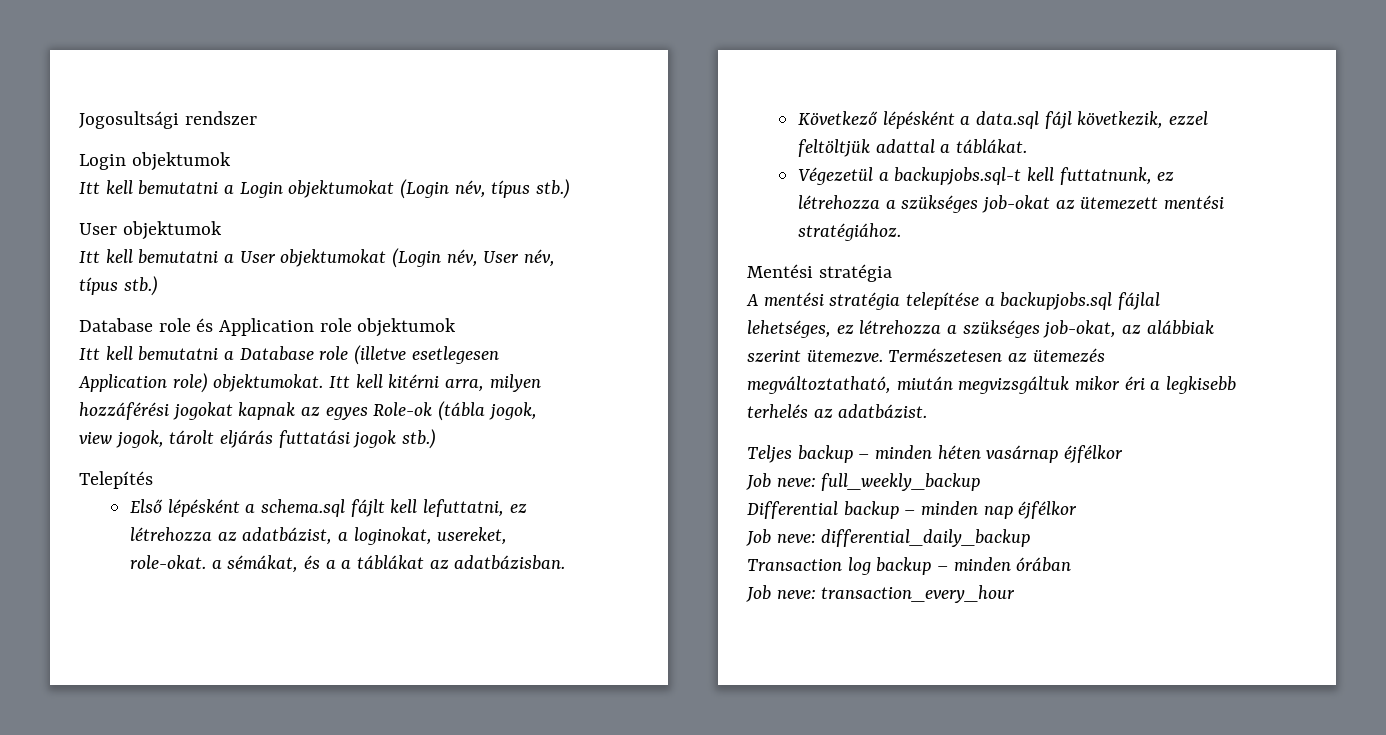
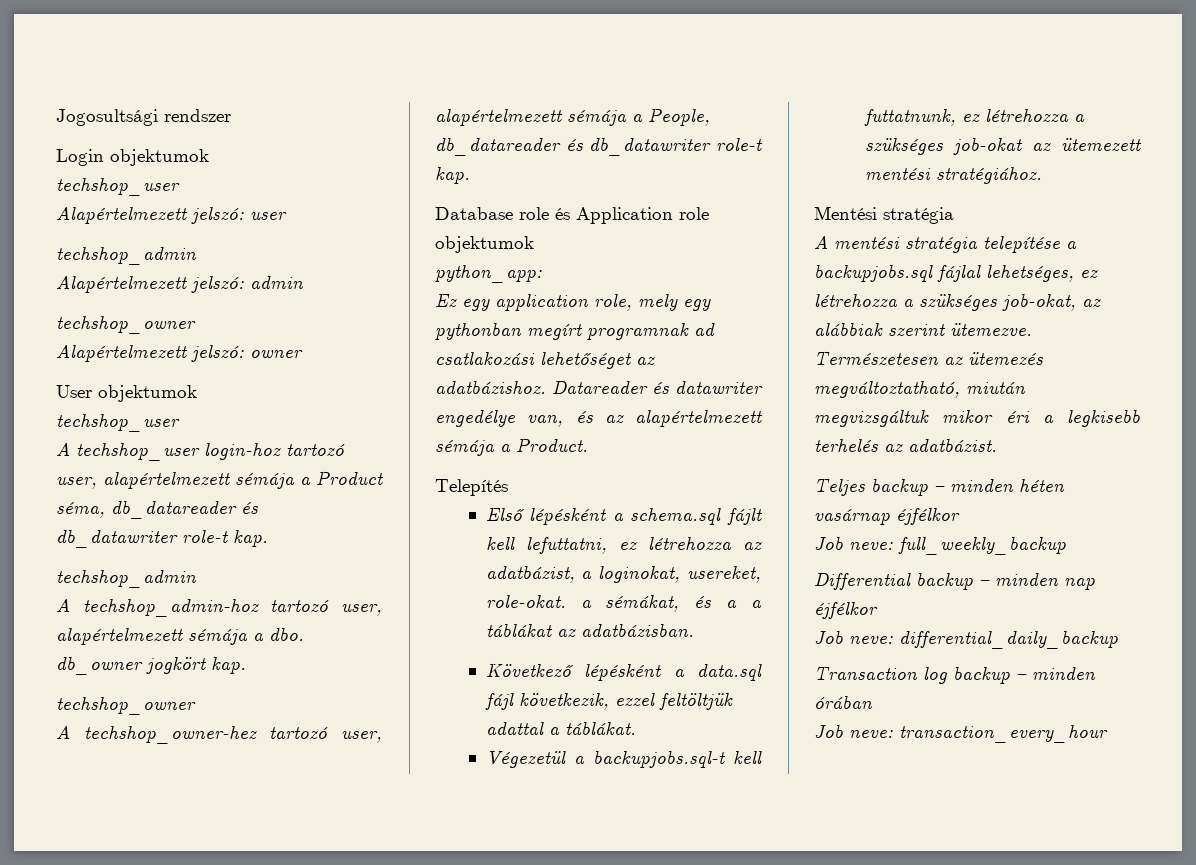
[79,179,571,199] [79,221,222,240] [79,248,556,268] [79,276,158,296] Itt kell bemutatni a Login objektumokat (Login név, típus stb.) // User objektumok // Itt kell bemutatni a User objektumokat (Login név, User név, típus stb.) -> [56,178,180,196] [56,206,287,224] [56,247,197,265] [56,275,304,293] [56,316,196,334] [56,344,303,362] [56,385,197,402] [56,414,180,432] [56,442,345,461] [56,471,384,489] [56,500,258,519] [56,529,268,548] [56,570,197,588] [56,598,382,617] [56,627,304,645] [56,656,246,675] [56,697,196,715] [56,725,382,744] [435,108,710,126] [435,137,763,156] [435,167,470,184] techshop_user // Alapértelmezett jelszó: user // techshop_admin // Alapértelmezett jelszó: admin // techshop_owner // Alapértelmezett jelszó: owner // User objektumok // techshop_user // A techshop_user login-hoz tartozó user, alapértelmezett sémája a Product séma, db_datareader és db_datawriter role-t kap. // techshop_admin // A techshop_admin-hoz tartozó user, alapértelmezett sémája a dbo. db_owner jogkört kap. // techshop_owner // A techshop_owner-hez tartozó user, alapértelmezett sémája a People, db_datareader és db_datawriter role-t kap.
[79,345,499,365] [78,373,541,393] [79,401,537,421] [79,429,437,449] Itt kell bemutatni a Database role (illetve esetlegesen Application role) objektumokat. Itt kell kitérni arra, milyen hozzáférési jogokat kapnak az egyes Role-ok (tábla jogok, view jogok, tárolt eljárás futtatási jogok stb.) -> [435,265,542,283] [435,293,711,311] [435,322,715,340] [435,352,655,369] [435,380,763,394] [435,410,763,427] [435,438,588,456] python_app: // Ez egy application role, mely egy pythonban megírt programnak ad csatlakozási lehetőséget az adatbázishoz. Datareader és datawriter engedélye van, és az alapértelmezett sémája a Product.

